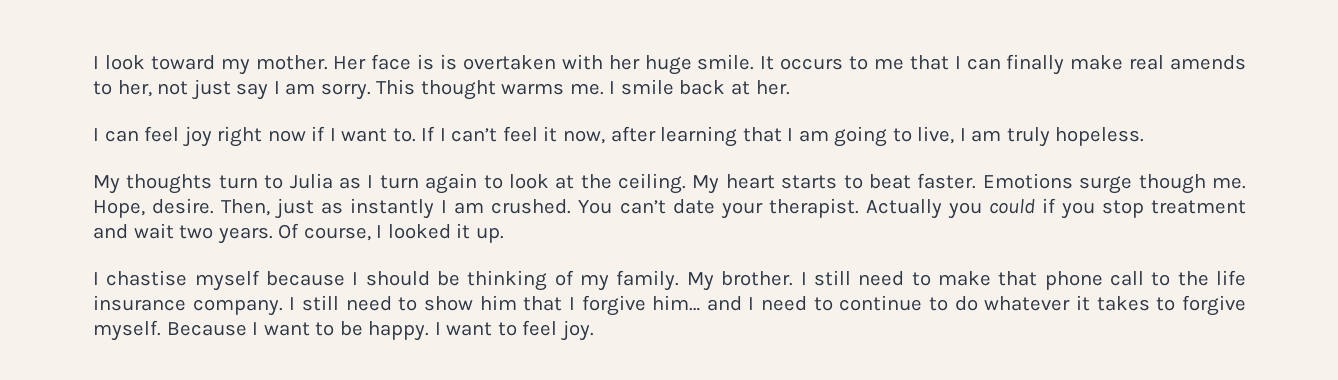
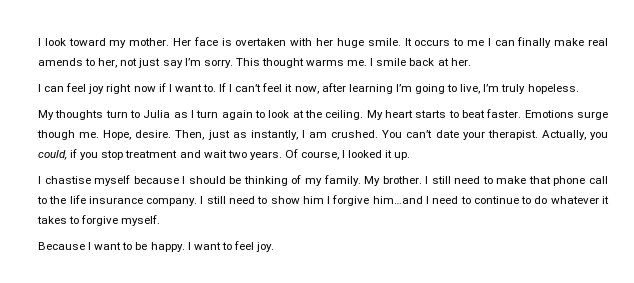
[440,54,457,70] is -> (232, 42) none
[909,55,949,70] that -> (484, 43) none
[273,81,316,95] I am -> [184,58,201,66] I’m
[742,127,829,142] that I am -> [395,84,412,92] I’m
[959,128,1002,142] I am -> [483,84,500,92] I’m
[350,198,435,219] instantly -> [250,130,298,140] instantly,
[865,199,1035,219] Actually you could -> [541,130,609,140] [38,150,67,160] Actually, you could,
[523,296,563,311] that -> (324, 200) none
[652,295,742,311] him… and -> [372,196,423,204] him…and
(161, 330) none -> (161, 220) //

